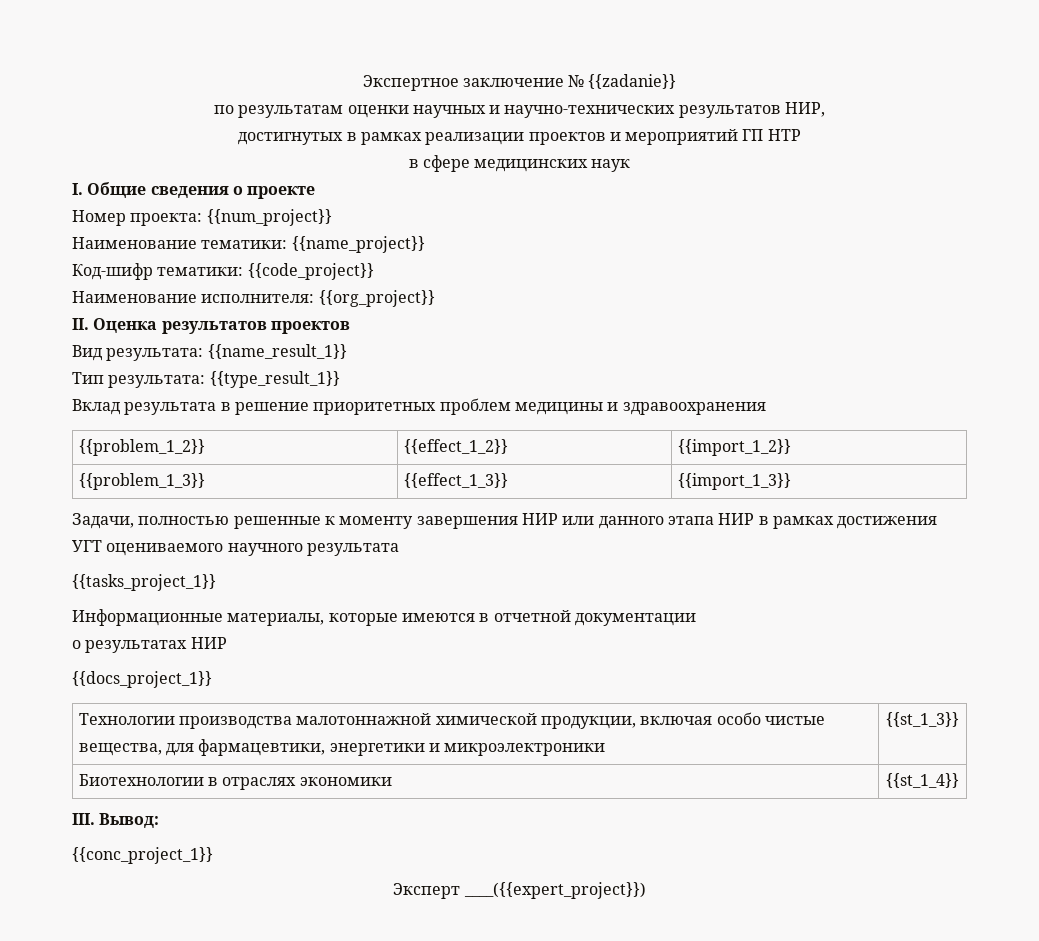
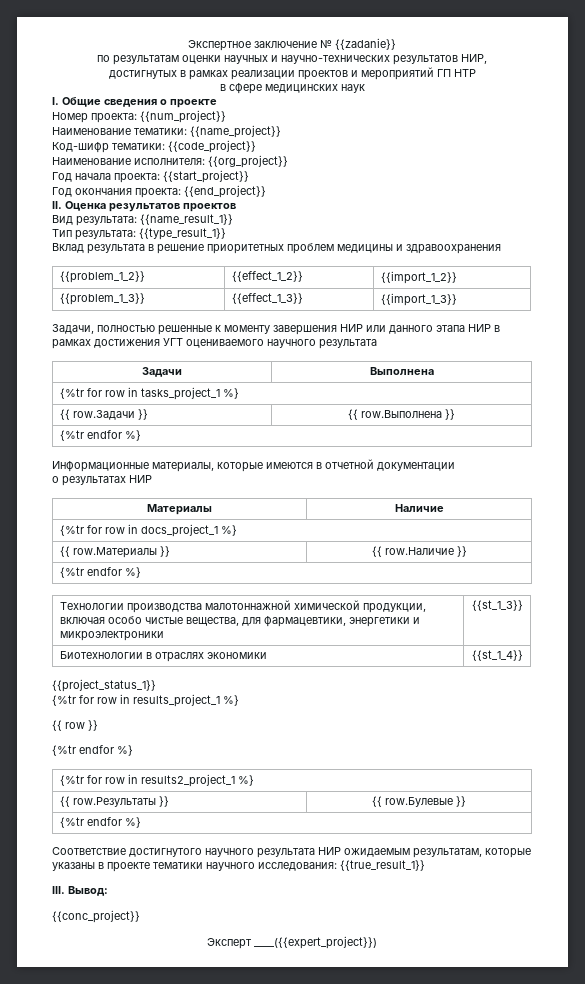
(435, 298) none -> [52,170,249,183] [52,185,266,198] // Год начала проекта: {{start_project}} // Год окончания проекта: {{end_project}}
[72,574,216,591] // {{tasks_project_1}} -> [142,367,182,377] [369,367,434,375] [59,387,239,400] [59,409,148,420] [348,409,456,420] [59,430,141,441] // Задачи | Выполнена // {%tr for row in tasks_project_1 %} // {{ row.Задачи }} | {{ row.Выполнена }} // {%tr endfor %}
[72,671,212,688] // {{docs_project_1}} -> [147,504,212,515] [394,504,444,512] [59,524,237,537] [59,546,170,558] [371,546,467,557] [59,567,141,578] // Материалы | Наличие // {%tr for row in docs_project_1 %} // {{ row.Материалы }} | {{ row.Наличие }} // {%tr endfor %}
(959, 780) none -> [52,679,156,692] [52,694,239,707] [52,720,98,731] [52,745,133,756] [59,774,254,787] [59,796,169,807] [372,796,467,807] [59,817,141,828] [52,847,531,858] [52,860,425,872] // {{project_status_1}} // {%tr for row in results_project_1 %} // {{ row }} // {%tr endfor %} // {%tr for row in results2_project_1 %} // {{ row.Результаты }} | {{ row.Булевые }} // {%tr endfor %} // Соответствие достигнутого научного результата НИР ожидаемым результатам, которые указаны в проекте тематики научного исследования: {{true_result_1}}
[72,847,213,864] {{conc_project_1}} -> [52,910,140,923] {{conc_project}}

